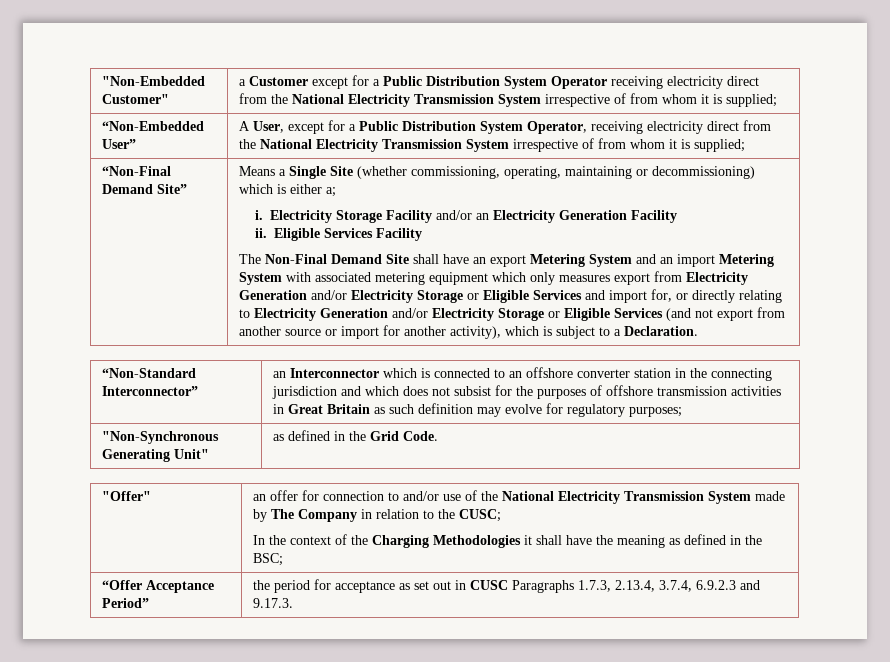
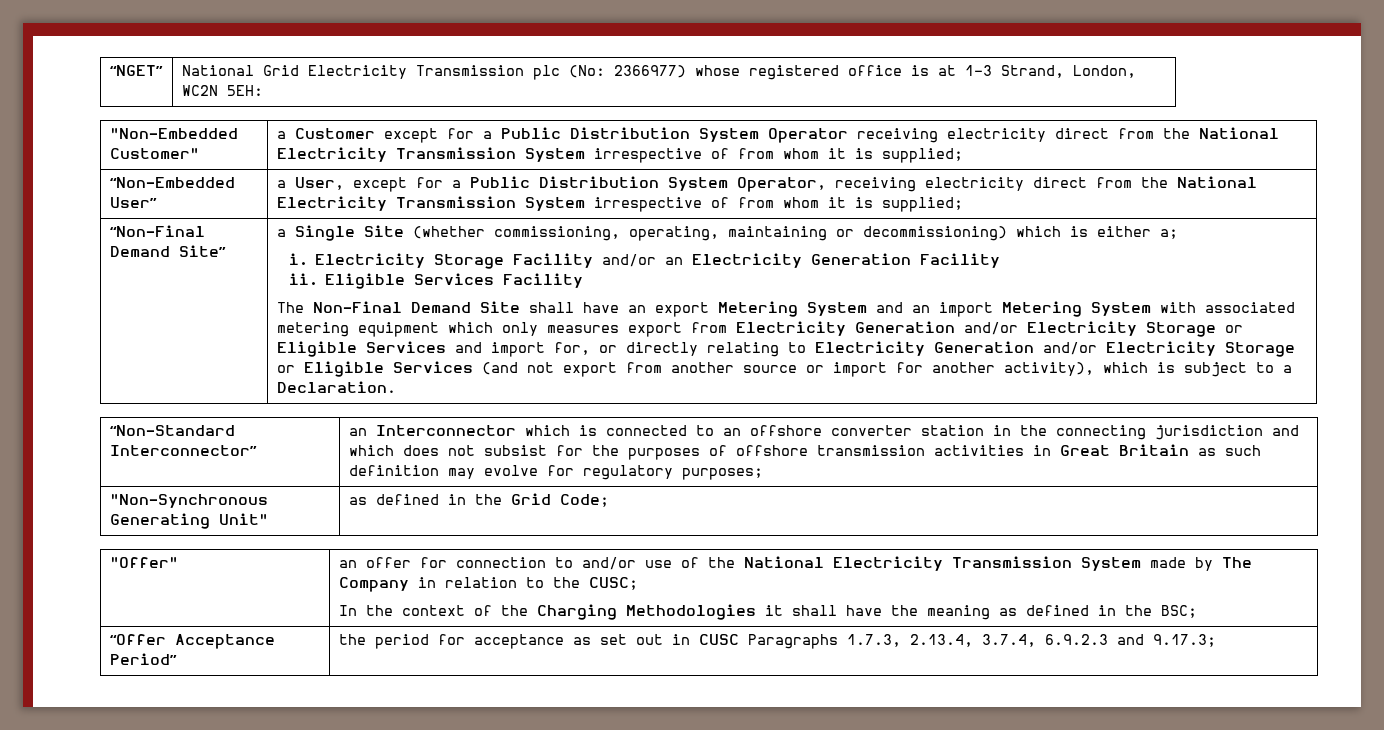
(102, 81) none -> [109,65,163,76] [181,65,1136,80] [181,85,263,96] “NGET” | National Grid Electricity Transmission plc (No: 2366977) whose registered office is at 1-3 Strand, London, WC2N 5EH: //
[239,121,251,131] A -> [276,180,286,188] a
[239,166,276,176] Means -> (226, 251) none
[403,431,439,441] Code. -> [559,494,609,507] Code;
[253,598,294,608] 9.17.3. -> [1152,634,1216,647] 9.17.3;

